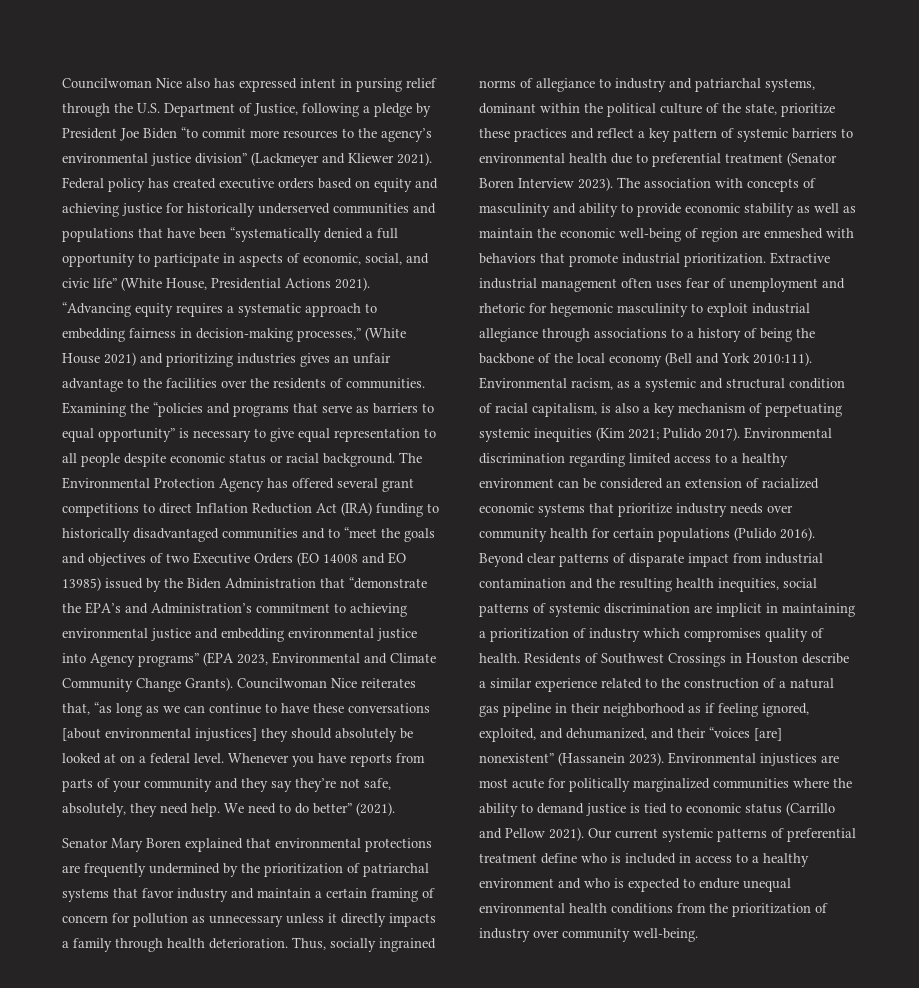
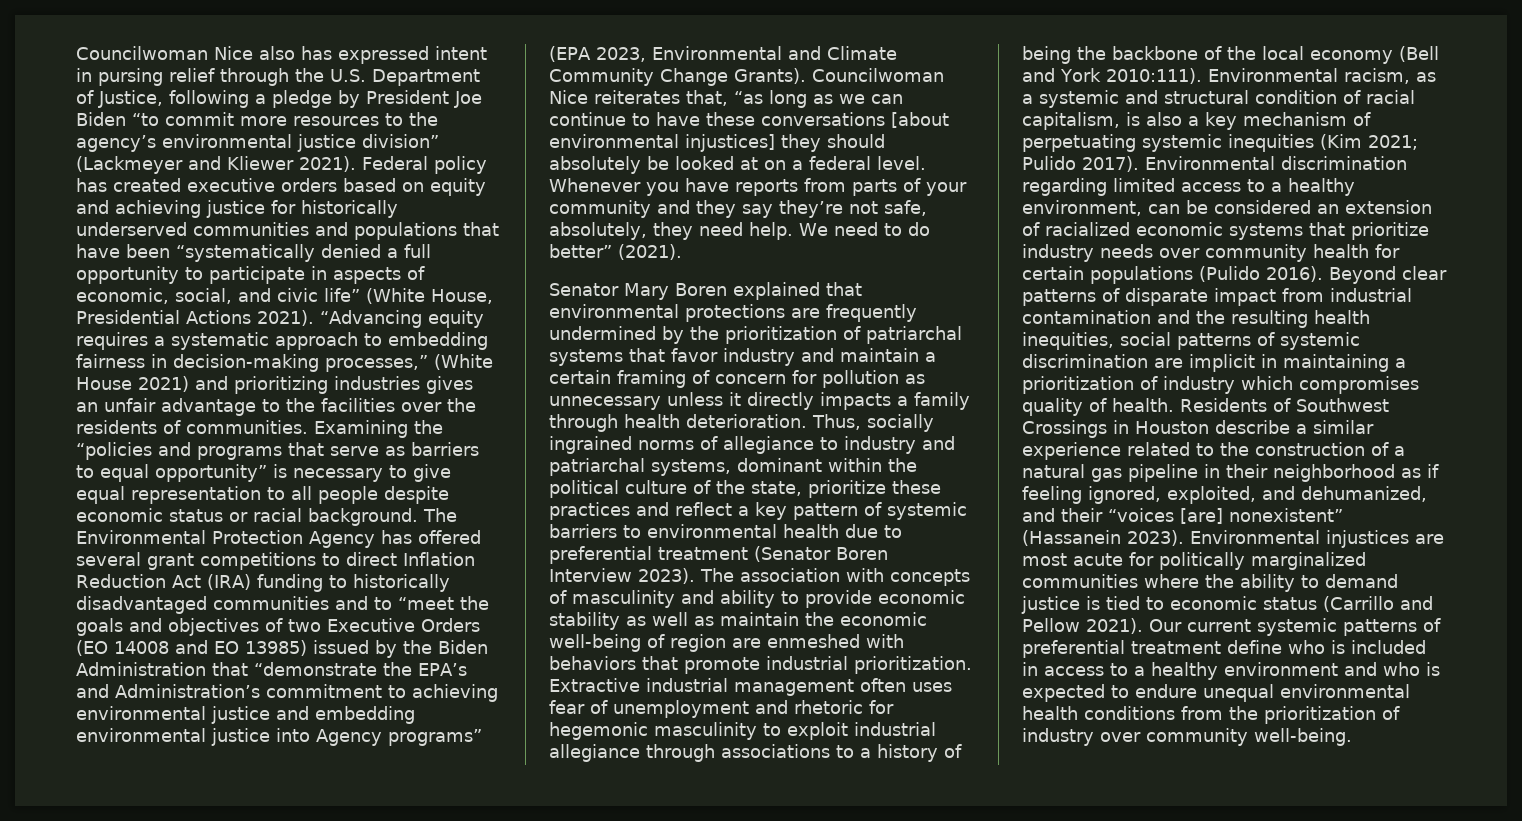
[479,478,554,488] environment -> [1022,200,1142,216] environment,

